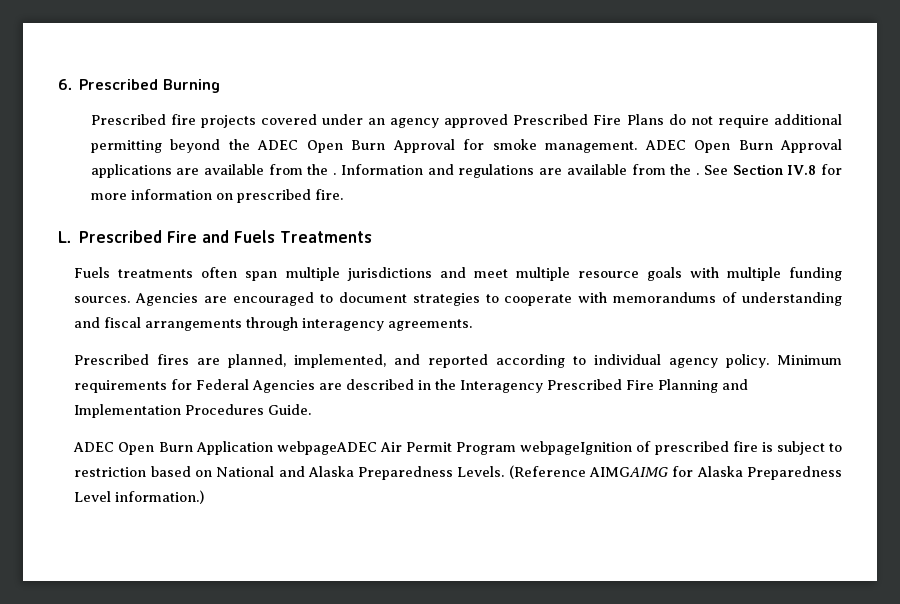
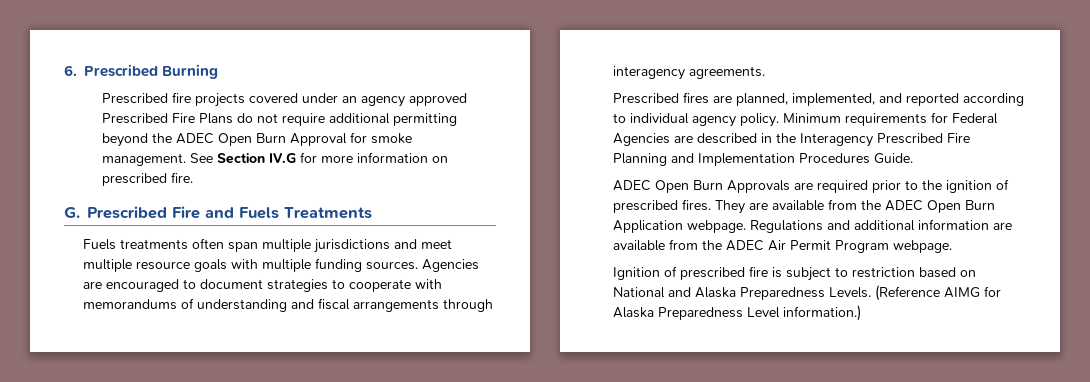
[644,139,842,153] [90,164,700,178] ADEC Open Burn Approval applications are available from the . Information and regulations are available from the . -> (187, 159) none
[787,165,817,175] IV.8 -> [269,153,297,163] IV.G
[58,231,72,243] L. -> [64,207,80,218] G.
[195,441,377,455] Application webpageADEC -> [727,179,1010,193] [613,199,996,214] [613,219,1013,233] [613,239,765,251] Approvals are required prior to the ignition of prescribed fires. They are available from the ADEC Open Burn Application webpage. Regulations and additional information are available from the ADEC
[520,441,633,455] webpageIgnition -> [893,240,953,253] [613,267,661,280] webpage. // Ignition
[589,467,669,477] AIMGAIMG -> [944,287,981,298] AIMG

